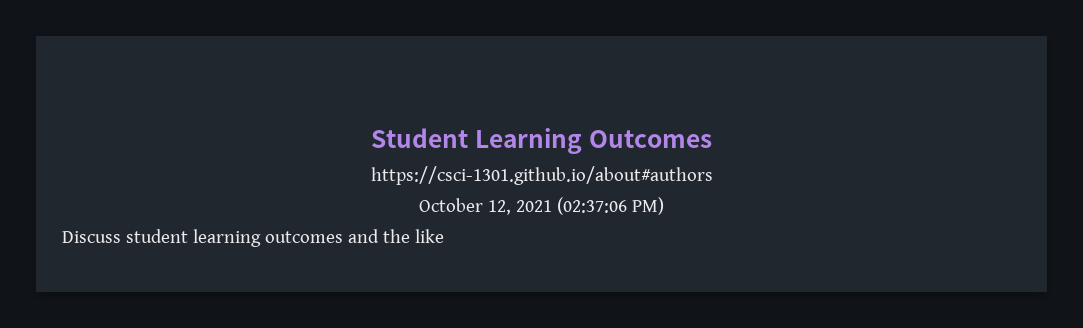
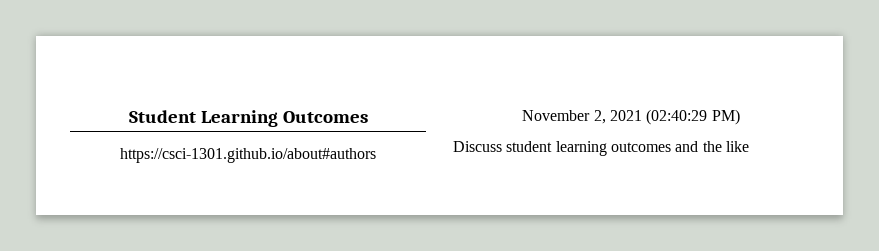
[419,197,627,215] October 12, 2021 (02:37:06 -> [522,109,708,125] November 2, 2021 (02:40:29

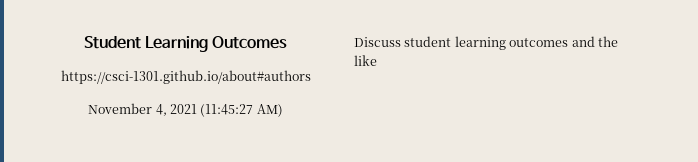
[593,109,740,125] 2, 2021 (02:40:29 PM) -> [155,104,283,117] 4, 2021 (11:45:27 AM)

